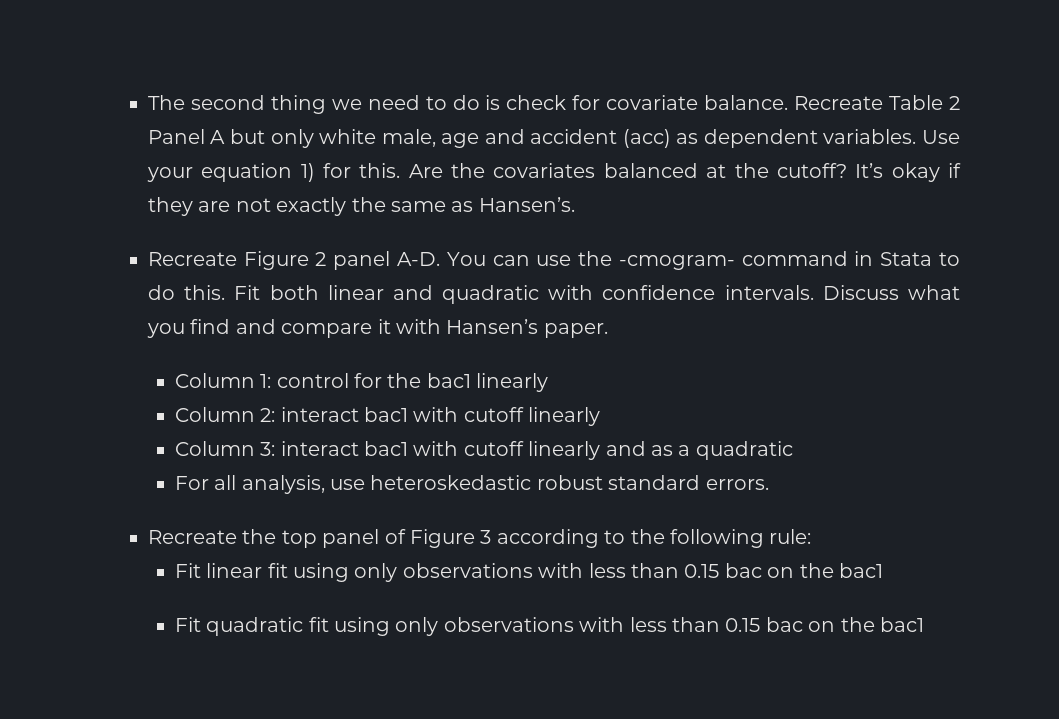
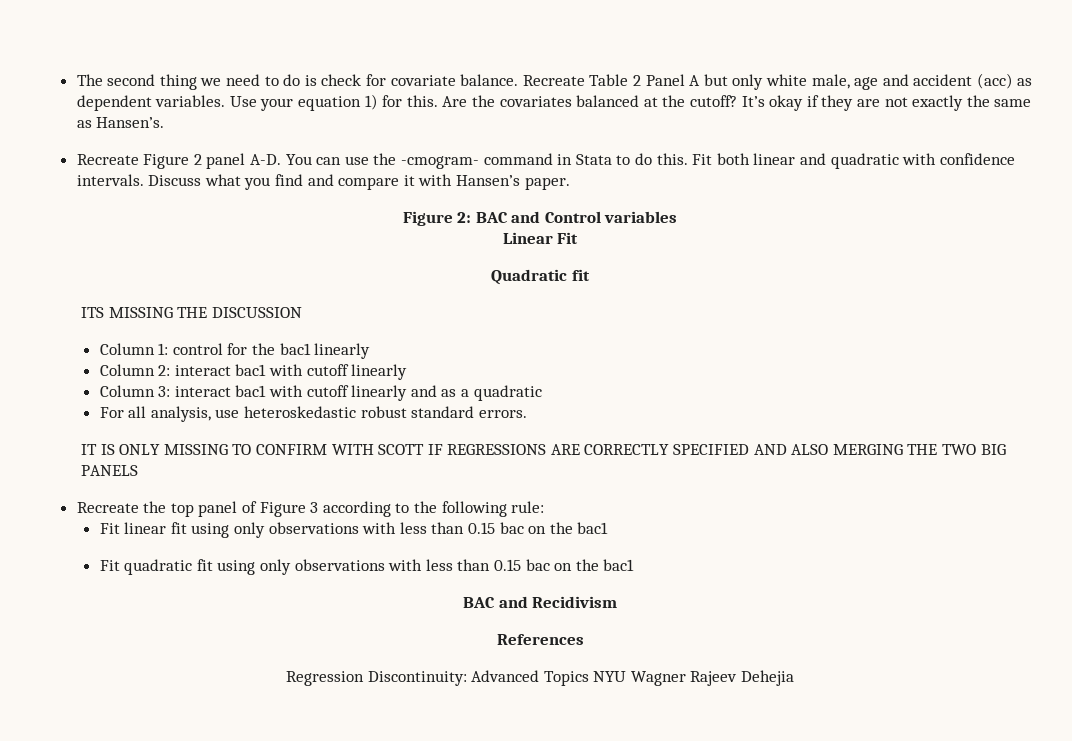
(608, 330) none -> [402,211,678,226] [502,232,579,244] [491,269,590,285] [81,307,302,318] // Figure 2: BAC and Control variables // Linear Fit // Quadratic fit // ITS MISSING THE DISCUSSION
(769, 484) none -> [81,444,1006,455] [81,465,139,476] // IT IS ONLY MISSING TO CONFIRM WITH SCOTT IF REGRESSIONS ARE CORRECTLY SPECIFIED AND ALSO MERGING THE TWO BIG PANELS
(925, 624) none -> [462,596,618,608] [496,634,584,645] [285,670,795,686] // BAC and Recidivism // References // Regression Discontinuity: Advanced Topics NYU Wagner Rajeev Dehejia

